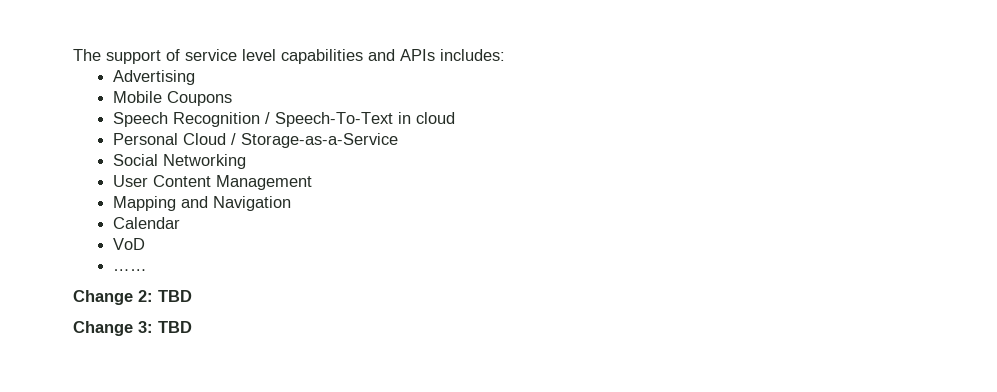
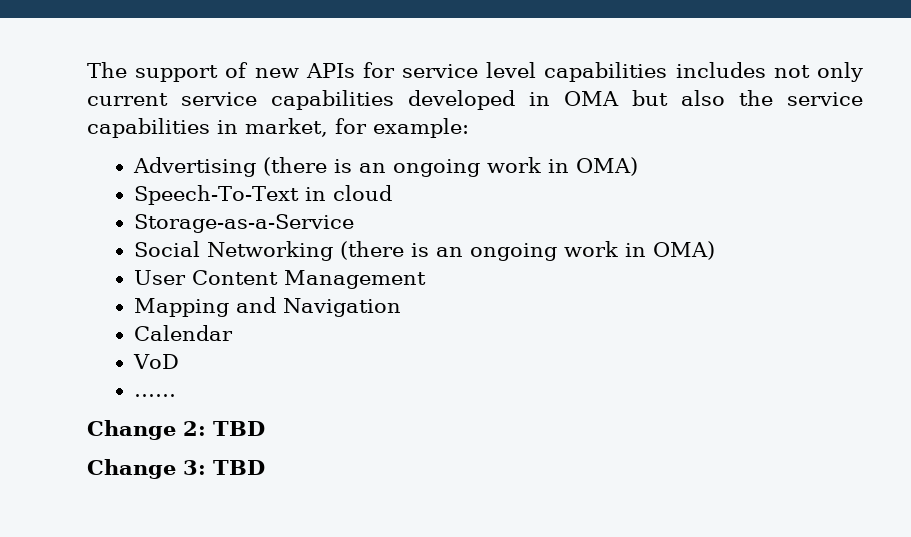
[185,49,505,64] [112,70,195,85] [112,91,232,106] [112,112,270,127] service level capabilities and APIs includes: // Advertising // Mobile Coupons // Speech Recognition / -> [254,62,863,82] [87,90,863,110] [87,118,469,138] [133,157,639,177] new APIs for service level capabilities includes not only current service capabilities developed in OMA but also the service capabilities in market, for example: // Advertising (there is an ongoing work in OMA) //
[112,133,236,145] Personal Cloud / -> (392, 193) none
(246, 161) none -> [340,241,716,261] (there is an ongoing work in OMA)

